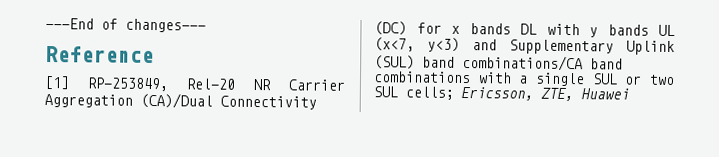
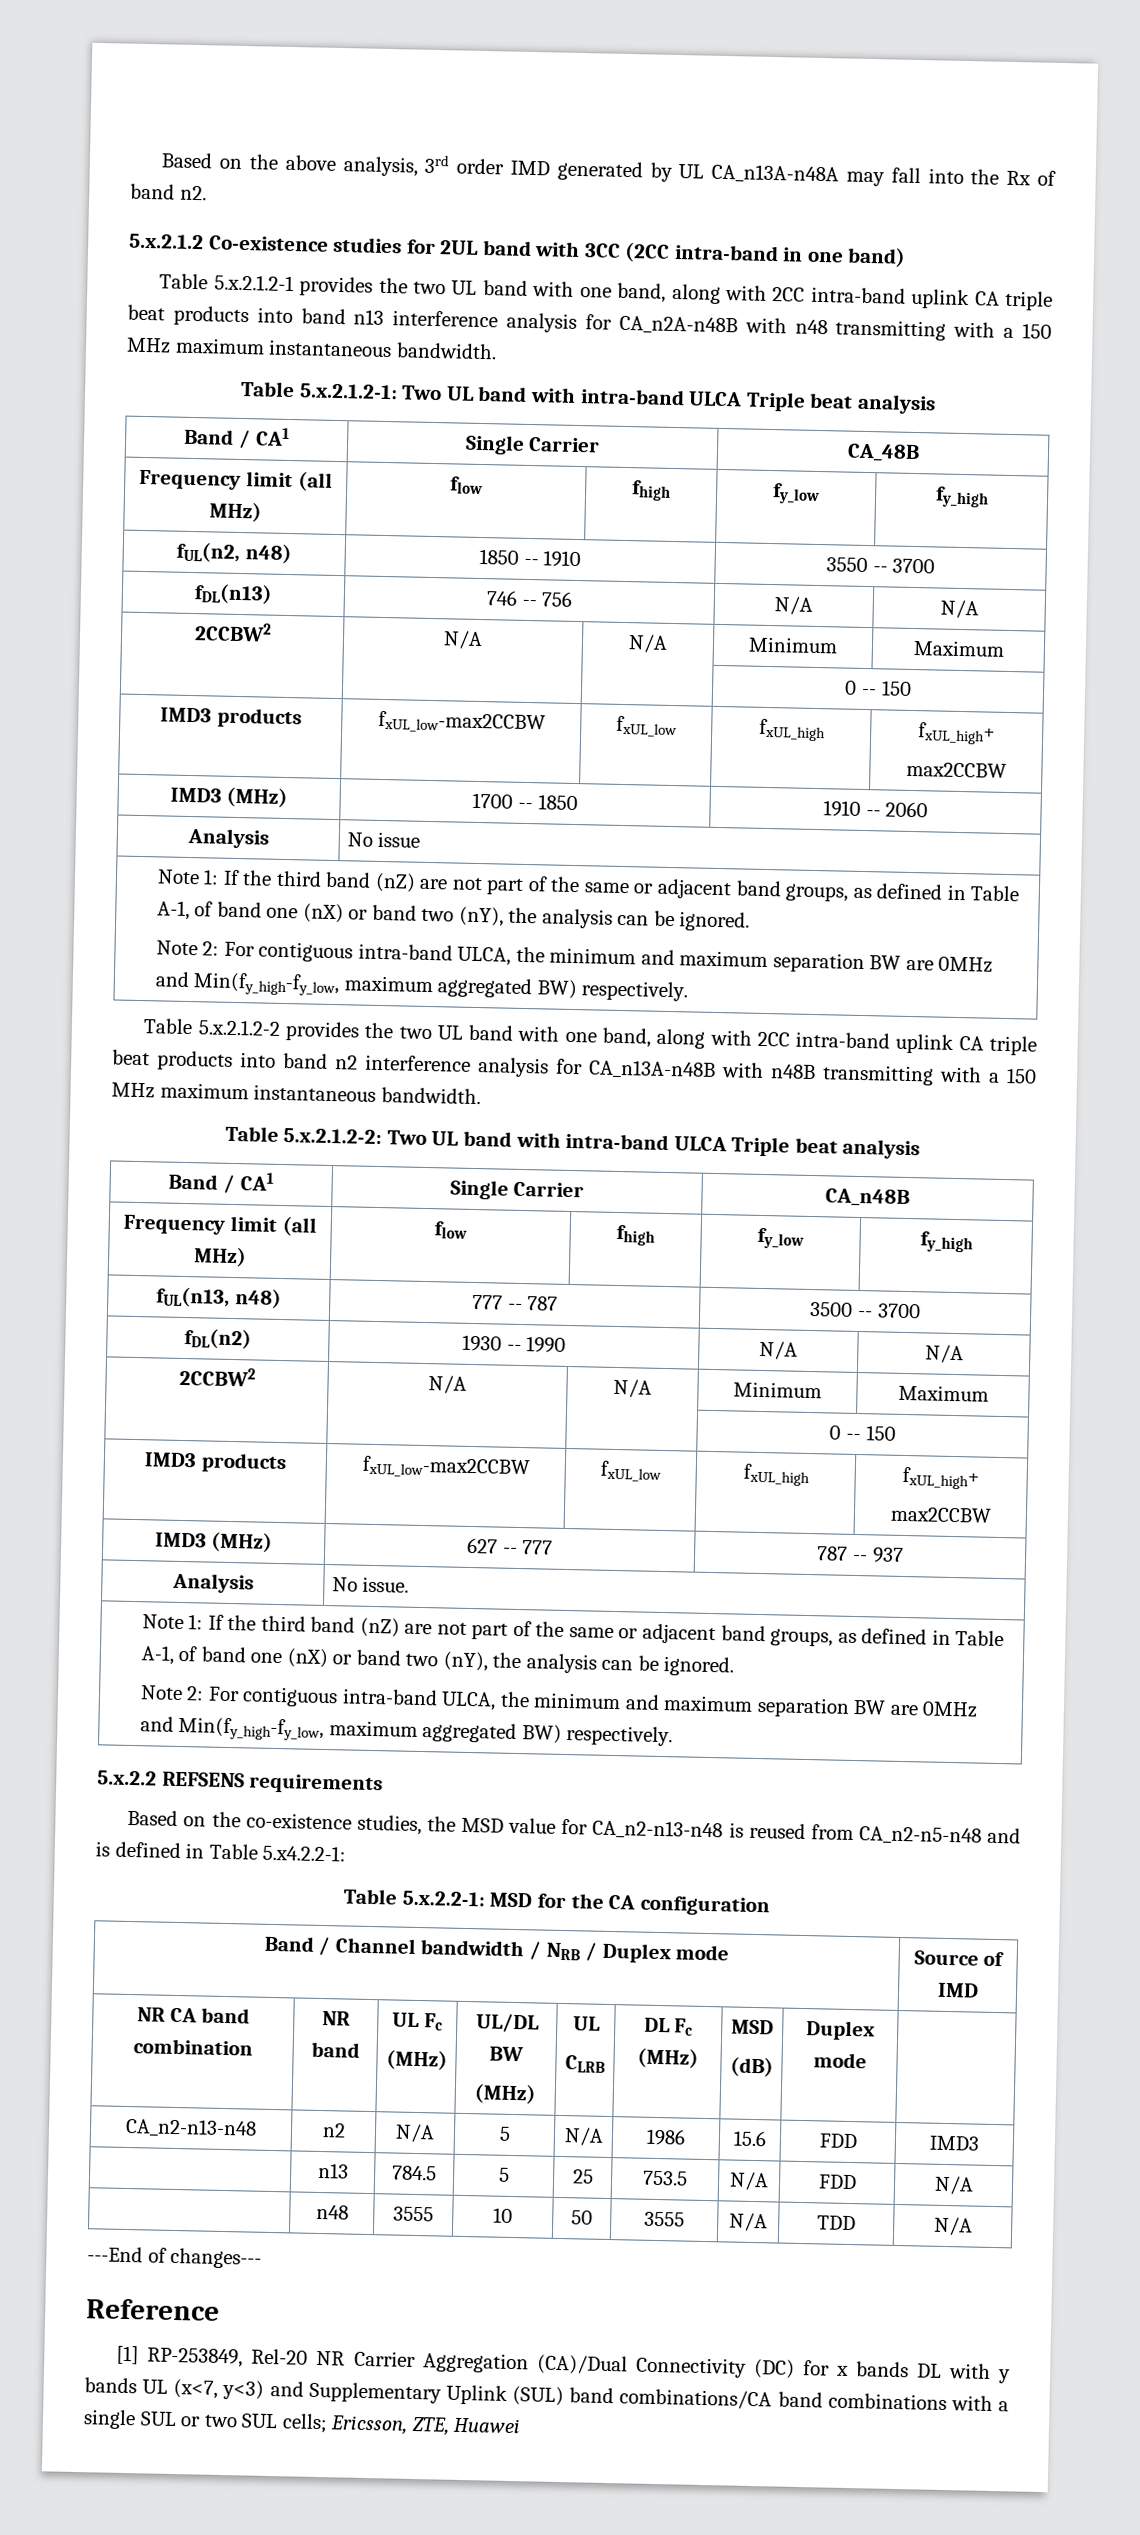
(45, 23) none -> [161,152,1057,187] [130,183,207,201] [129,233,907,268] [159,273,1054,311] [127,304,1053,341] [126,337,497,360] [241,380,936,415] [184,427,290,449] [464,434,601,455] [846,443,920,463] [139,469,333,492] [208,501,262,523] [450,476,483,495] [631,480,671,501] [772,483,820,505] [934,486,989,508] [176,541,292,565] [478,548,582,568] [825,557,936,574] [194,583,273,605] [485,590,574,607] [774,596,813,615] [939,599,979,619] [193,622,272,642] [443,630,483,650] [628,634,668,653] [748,636,838,654] [912,639,1005,657] [844,680,912,696] [160,707,302,729] [377,710,546,735] [616,715,677,738] [757,718,826,742] [917,722,996,745] [905,761,1007,778] [169,786,289,809] [472,792,578,811] [822,800,929,818] [186,827,270,849] [346,831,421,848] [156,869,1021,902] [156,900,751,932] [155,940,994,974] [154,971,689,1002] [143,1018,1038,1056] [112,1049,1037,1086] [111,1082,481,1105] [224,1125,921,1160] [168,1172,274,1194] [449,1179,585,1200] [825,1188,910,1208] [123,1214,317,1237] [192,1246,247,1268] [434,1221,467,1239] [616,1224,655,1246] [757,1227,804,1249] [919,1231,973,1253] [156,1286,282,1310] [471,1294,559,1311] [810,1301,921,1319] [184,1328,252,1350] [461,1334,567,1353] [759,1340,798,1360] [924,1344,964,1364] [178,1366,256,1387] [428,1375,467,1394] [613,1378,652,1398] [733,1381,822,1399] [897,1384,989,1402] [829,1425,896,1441] [144,1452,287,1474] [361,1455,531,1480] [600,1460,661,1482] [742,1463,810,1487] [902,1466,980,1490] [889,1506,992,1523] [154,1531,274,1553] [466,1537,554,1555] [816,1546,904,1563] [171,1572,254,1594] [331,1576,410,1593] [141,1614,1005,1647] [140,1645,735,1677] [139,1685,979,1718] [139,1716,674,1747] [97,1770,384,1795] [127,1809,1022,1845] [95,1841,347,1862] [343,1888,770,1917] [263,1935,730,1964] [913,1950,1005,1967] [936,1982,979,1998] [136,2007,251,2024] [132,2038,253,2056] [322,2011,351,2026] [310,2041,360,2058] [392,2012,443,2031] [385,2049,448,2071] [475,2013,540,2033] [489,2046,524,2062] [474,2083,537,2105] [572,2016,601,2031] [564,2055,606,2073] [643,2017,694,2036] [636,2047,699,2069] [731,2019,774,2035] [729,2056,774,2078] [806,2020,875,2041] [812,2052,867,2069] [125,2117,257,2138] [321,2123,346,2138] [395,2123,435,2143] [498,2126,511,2141] [563,2127,604,2146] [646,2128,686,2146] [733,2130,767,2147] [818,2133,858,2149] [929,2135,980,2151] [317,2162,349,2179] [392,2165,437,2181] [497,2167,510,2182] [571,2169,594,2184] [642,2170,688,2186] [729,2171,769,2191] [817,2174,857,2190] [933,2175,974,2195] [315,2204,349,2220] [393,2206,434,2222] [493,2207,513,2224] [571,2210,593,2225] [644,2211,685,2227] [729,2212,768,2232] [817,2215,856,2231] [932,2216,973,2236] Based on the above analysis, 3rd order IMD generated by UL CA_n13A-n48A may fall into the Rx of band n2. // 5.x.2.1.2 Co-existence studies for 2UL band with 3CC (2CC intra-band in one band) // Table 5.x.2.1.2-1 provides the two UL band with one band, along with 2CC intra-band uplink CA triple beat products into band n13 interference analysis for CA_n2A-n48B with n48 transmitting with a 150 MHz maximum instantaneous bandwidth. // Table 5.x.2.1.2-1: Two UL band with intra-band ULCA Triple beat analysis // Band / CA1 | Single Carrier | CA_48B // Frequency limit (all MHz) | flow | fhigh | fy_low | fy_high // fUL(n2, n48) | 1850 -- 1910 | 3550 -- 3700 // fDL(n13) | 746 -- 756 | N/A | N/A // 2CCBW2 | N/A | N/A | Minimum | Maximum // | | | 0 -- 150 // IMD3 products | fxUL_low-max2CCBW | fxUL_low | fxUL_high | fxUL_high+ // max2CCBW // IMD3 (MHz) | 1700 -- 1850 | 1910 -- 2060 // Analysis | No issue // Note 1: If the third band (nZ) are not part of the same or adjacent band groups, as defined in Table A-1, of band one (nX) or band two (nY), the analysis can be ignored. // Note 2: For contiguous intra-band ULCA, the minimum and maximum separation BW are 0MHz and Min(fy_high-fy_low, maximum aggregated BW) respectively. // Table 5.x.2.1.2-2 provides the two UL band with one band, along with 2CC intra-band uplink CA triple beat products into band n2 interference analysis for CA_n13A-n48B with n48B transmitting with a 150 MHz maximum instantaneous bandwidth. // Table 5.x.2.1.2-2: Two UL band with intra-band ULCA Triple beat analysis // Band / CA1 | Single Carrier | CA_n48B // Frequency limit (all MHz) | flow | fhigh | fy_low | fy_high // fUL(n13, n48) | 777 -- 787 | 3500 -- 3700 // fDL(n2) | 1930 -- 1990 | N/A | N/A // 2CCBW2 | N/A | N/A | Minimum | Maximum // | | | 0 -- 150 // IMD3 products | fxUL_low-max2CCBW | fxUL_low | fxUL_high | fxUL_high+ // max2CCBW // IMD3 (MHz) | 627 -- 777 | 787 -- 937 // Analysis | No issue. // Note 1: If the third band (nZ) are not part of the same or adjacent band groups, as defined in Table A-1, of band one (nX) or band two (nY), the analysis can be ignored. // Note 2: For contiguous intra-band ULCA, the minimum and maximum separation BW are 0MHz and Min(fy_high-fy_low, maximum aggregated BW) respectively. // 5.x.2.2 REFSENS requirements // Based on the co-existence studies, the MSD value for CA_n2-n13-n48 is reused from CA_n2-n5-n48 and is defined in Table 5.x4.2.2-1: // Table 5.x.2.2-1: MSD for the CA configuration // Band / Channel bandwidth / NRB / Duplex mode | Source of IMD // NR CA band combination | NR band | UL Fc // (MHz) | UL/DL BW // (MHz) | UL // CLRB | DL Fc (MHz) | MSD // (dB) | Duplex mode | // CA_n2-n13-n48 | n2 | N/A | 5 | N/A | 1986 | 15.6 | FDD | IMD3 // | n13 | 784.5 | 5 | 25 | 753.5 | N/A | FDD | N/A // | n48 | 3555 | 10 | 50 | 3555 | N/A | TDD | N/A //

